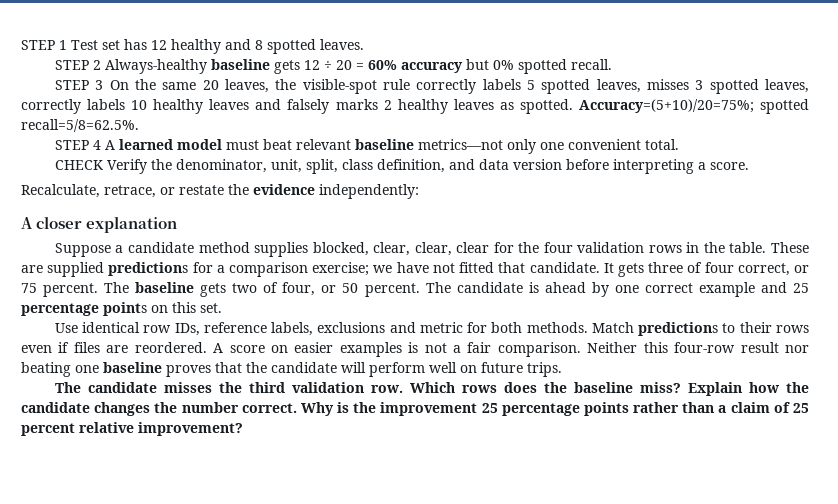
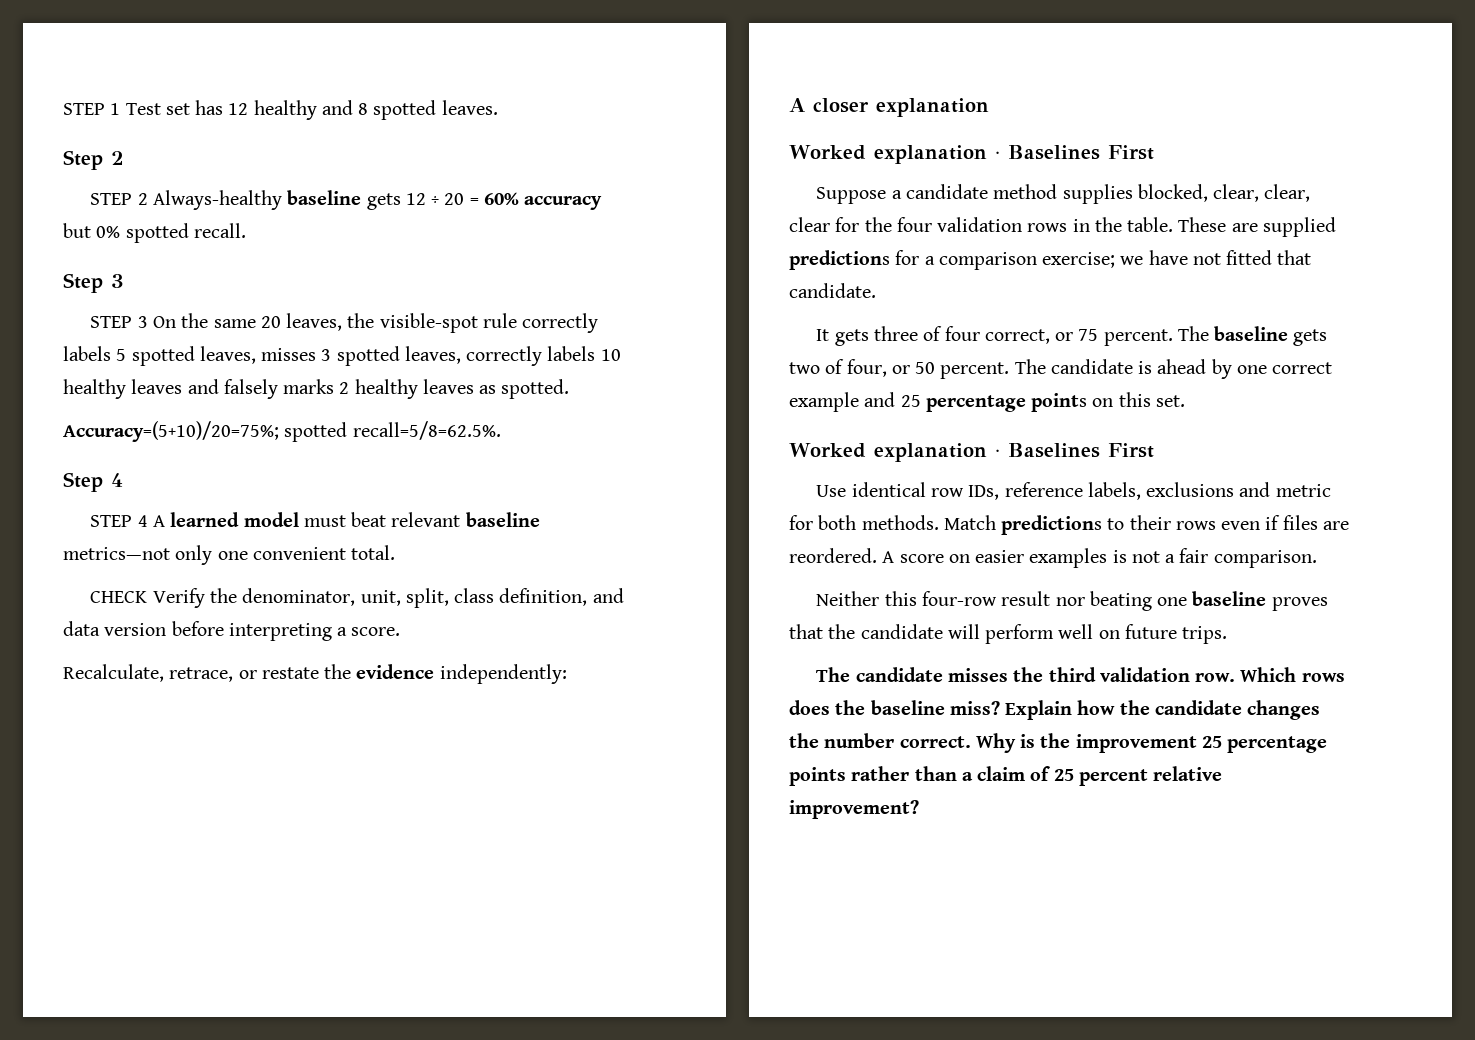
(364, 44) none -> [63,150,124,170] // Step 2
(612, 64) none -> [63,273,124,293] // Step 3
(573, 106) none -> (570, 389) //
(139, 125) none -> [63,472,123,492] // Step 4
(178, 224) none -> [789,145,1154,164] // Worked explanation · Baselines First
(600, 267) none -> (876, 290) //
(222, 308) none -> [789,443,1154,462] // Worked explanation · Baselines First
(581, 349) none -> (1317, 559) //

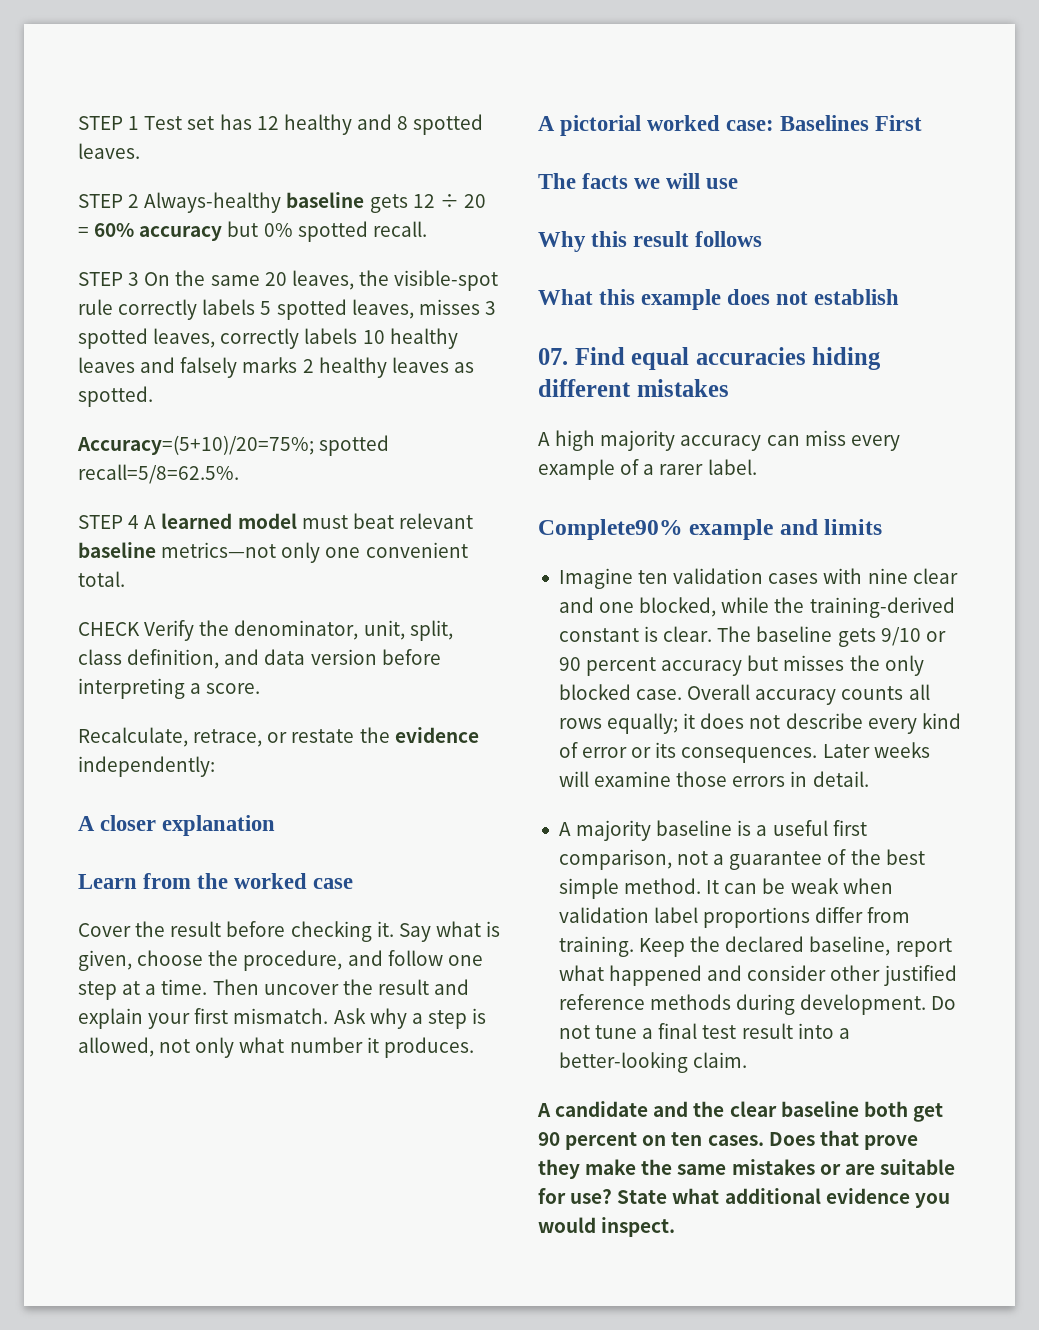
[63,150,124,170] // Step 2 -> (140, 151) none
[63,273,124,293] // Step 3 -> (427, 229) none
[63,472,123,492] // Step 4 -> (239, 474) none
[789,145,1154,164] [816,184,1311,204] [789,217,1336,237] [789,250,1312,270] [789,283,876,298] [816,326,1328,346] [789,359,1333,379] [789,392,1185,412] [789,443,1154,462] [816,482,1331,500] [789,515,1349,535] [789,548,1317,568] [816,591,1328,611] [789,624,1228,644] [816,667,1345,682] [789,700,1321,720] [789,733,1328,753] [789,766,1223,786] [789,800,919,819] Worked explanation · Baselines First // Suppose a candidate method supplies blocked, clear, clear, clear for the four validation rows in the table. These are supplied predictions for a comparison exercise; we have not fitted that candidate. // It gets three of four correct, or 75 percent. The baseline gets two of four, or 50 percent. The candidate is ahead by one correct example and 25 percentage points on this set. // Worked explanation · Baselines First // Use identical row IDs, reference labels, exclusions and metric for both methods. Match predictions to their rows even if files are reordered. A score on easier examples is not a fair comparison. // Neither this four-row result nor beating one baseline proves that the candidate will perform well on future trips. // The candidate misses the third validation row. Which rows does the baseline miss? Explain how the candidate changes the number correct. Why is the improvement 25 percentage points rather than a claim of 25 percent relative improvement? -> [78,873,354,889] [78,921,501,942] [78,950,483,971] [78,979,470,1000] [78,1008,487,1029] [78,1037,474,1058] [538,115,923,136] [538,173,739,189] [538,231,763,252] [538,289,900,310] [538,347,882,370] [538,379,729,397] [538,430,900,451] [538,459,757,480] [538,519,883,540] [558,568,958,589] [558,597,955,618] [558,626,946,647] [558,655,924,676] [558,684,930,705] [558,713,961,734] [558,742,930,763] [558,771,869,787] [558,820,867,841] [558,849,925,870] [558,878,893,899] [558,907,911,928] [558,936,952,957] [558,965,957,986] [558,994,957,1015] [558,1023,850,1039] [558,1052,748,1073] [537,1101,943,1122] [538,1130,918,1150] [538,1159,955,1179] [538,1188,950,1208] [538,1217,676,1237] Learn from the worked case // Cover the result before checking it. Say what is given, choose the procedure, and follow one step at a time. Then uncover the result and explain your first mismatch. Ask why a step is allowed, not only what number it produces. // A pictorial worked case: Baselines First // The facts we will use // Why this result follows // What this example does not establish // 07. Find equal accuracies hiding different mistakes // A high majority accuracy can miss every example of a rarer label. // Complete90% example and limits // Imagine ten validation cases with nine clear and one blocked, while the training-derived constant is clear. The baseline gets 9/10 or 90 percent accuracy but misses the only blocked case. Overall accuracy counts all rows equally; it does not describe every kind of error or its consequences. Later weeks will examine those errors in detail. // A majority baseline is a useful first comparison, not a guarantee of the best simple method. It can be weak when validation label proportions differ from training. Keep the declared baseline, report what happened and consider other justified reference methods during development. Do not tune a final test result into a better-looking claim. // A candidate and the clear baseline both get 90 percent on ten cases. Does that prove they make the same mistakes or are suitable for use? State what additional evidence you would inspect.

